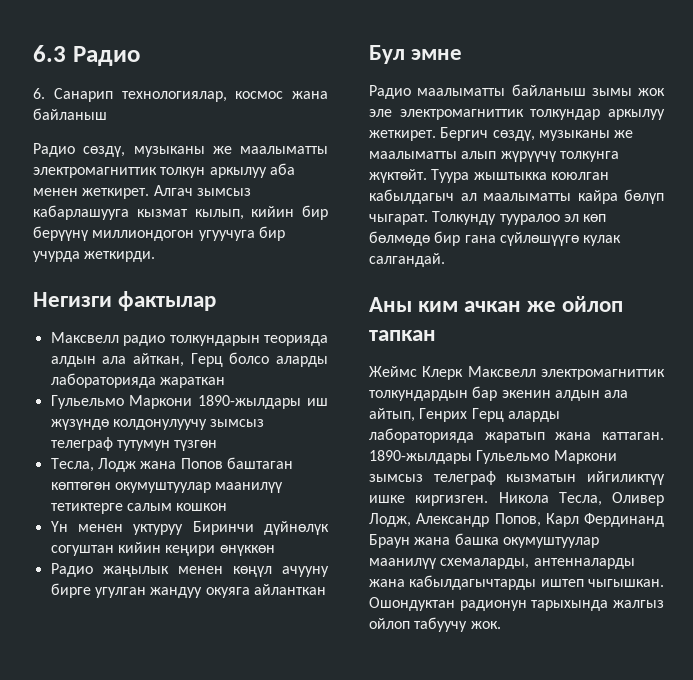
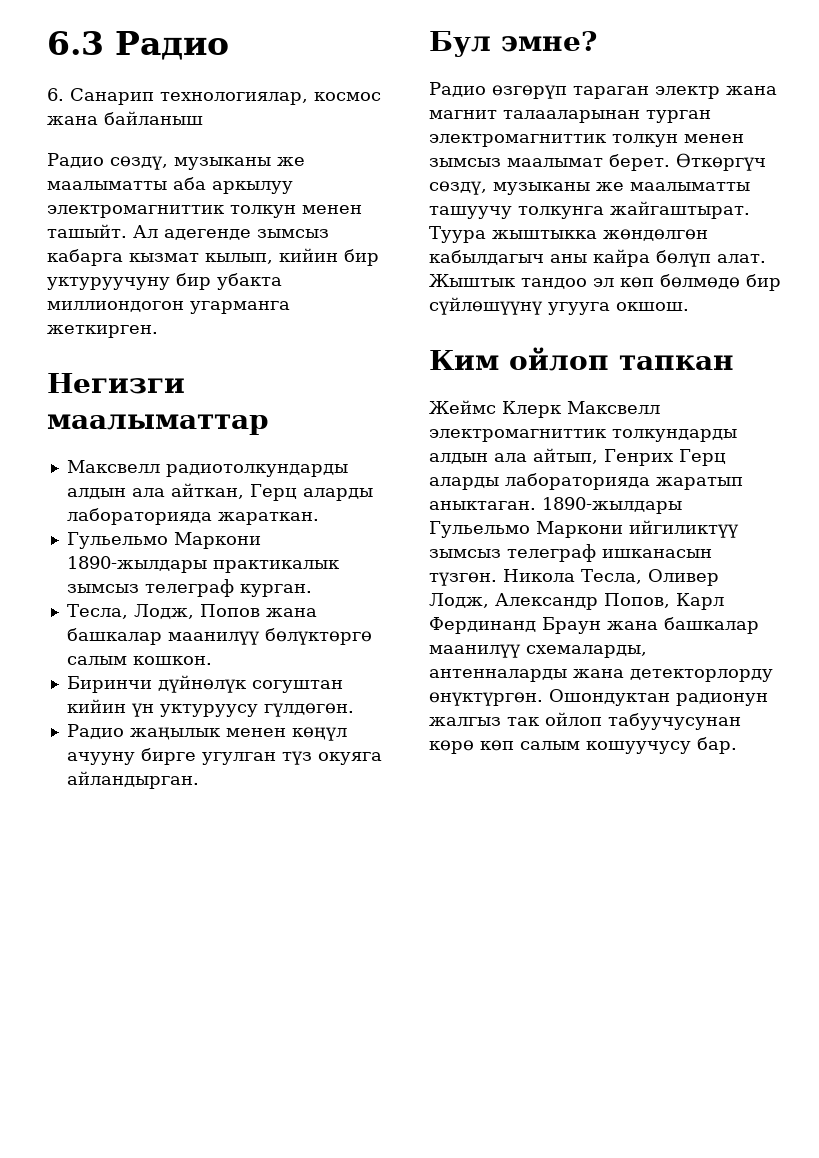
[33,163,295,178] [33,185,251,199] [33,205,328,220] [33,226,285,241] [33,251,156,262] электромагниттик толкун аркылуу аба менен жеткирет. Алгач зымсыз кабарлашууга кызмат кылып, кийин бир берүүнү миллиондогон угуучуга бир учурда жеткирди. -> [173,177,293,194] [47,205,362,218] [47,224,329,240] [47,248,379,266] [47,273,282,290] [47,301,290,314] [47,325,158,338] аба аркылуу электромагниттик толкун менен ташыйт. Ал адегенде зымсыз кабарга кызмат кылып, кийин бир уктуруучуну бир убакта миллиондогон угарманга жеткирген.
[118,291,217,311] [50,332,328,346] фактылар // Максвелл радио толкундарын теорияда -> [47,414,269,435] [66,460,348,477] маалыматтар // Максвелл радиотолкундарды
[229,352,328,367] [50,373,225,388] болсо аларды лабораторияда жараткан -> [302,488,373,501] [66,508,319,525] аларды лабораторияда жараткан.
[307,398,328,406] [50,419,265,430] [50,437,218,451] [50,457,293,472] [50,482,284,493] [50,503,228,514] [50,521,184,535] иш жүзүндө колдонулуучу зымсыз телеграф тутумун түзгөн // Тесла, Лодж жана Попов баштаган көптөгөн окумуштуулар маанилүү тетиктерге салым кошкон // Үн менен уктуруу -> [212,560,340,573] [66,579,312,597] [66,604,317,619] [66,628,372,645] [66,656,212,665] практикалык зымсыз телеграф курган. // Тесла, Лодж, Попов жана башкалар маанилүү бөлүктөргө салым кошкон. //
[165,545,275,556] кеңири өнүккөн -> [130,703,354,717] үн уктуруусу гүлдөгөн.
[150,584,326,598] жандуу окуяга айланткан -> [281,751,382,765] [66,771,199,789] түз окуяга айландырган.
[411,49,463,60] [369,84,665,99] [369,109,665,120] [369,127,634,141] [369,151,619,162] [369,169,609,183] [369,189,664,204] [369,211,607,225] [369,231,622,246] [369,253,445,267] [369,297,557,312] эмне // Радио маалыматты байланыш зымы жок эле электромагниттик толкундар аркылуу жеткирет. Бергич сөздү, музыканы же маалыматты алып жүрүүчү толкунга жүктөйт. Туура жыштыкка коюлган кабылдагыч ал маалыматты кайра бөлүп чыгарат. Толкунду тууралоо эл көп бөлмөдө бир гана сүйлөшүүгө кулак салгандай. // Аны ким ачкан же -> [501,31,597,52] [429,82,777,99] [429,110,711,123] [429,134,744,147] [429,153,766,171] [429,181,750,195] [429,201,750,219] [429,226,708,243] [429,249,766,267] [429,274,781,291] [429,297,689,315] [429,350,499,370] эмне? // Радио өзгөрүп тараган электр жана магнит талааларынан турган электромагниттик толкун менен зымсыз маалымат берет. Өткөргүч сөздү, музыканы же маалыматты ташуучу толкунга жайгаштырат. Туура жыштыкка жөндөлгөн кабылдагыч аны кайра бөлүп алат. Жыштык тандоо эл көп бөлмөдө бир сүйлөшүүнү угууга окшош. // Ким
[369,386,551,401] толкундардын бар экенин -> [612,429,737,442] толкундарды
[555,432,664,440] жана каттаган. -> [429,501,536,510] аныктаган.
[369,471,665,485] [369,495,489,506] зымсыз телеграф кызматын ийгиликтүү ишке киргизген. -> [629,520,739,538] [429,544,712,562] [429,572,497,586] ийгиликтүү зымсыз телеграф ишканасын түзгөн.
[454,533,599,548] башка окумуштуулар -> [664,617,759,634] башкалар
[409,575,664,590] [369,597,664,611] [369,617,501,632] кабылдагычтарды иштеп чыгышкан. Ошондуктан радионун тарыхында жалгыз ойлоп табуучу жок. -> [630,669,773,682] [429,689,768,706] [429,712,741,730] [429,737,737,754] детекторлорду өнүктүргөн. Ошондуктан радионун жалгыз так ойлоп табуучусунан көрө көп салым кошуучусу бар.

